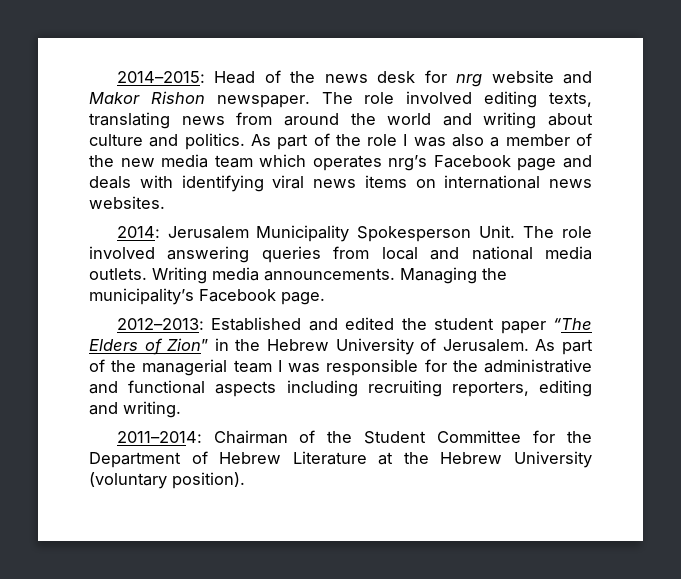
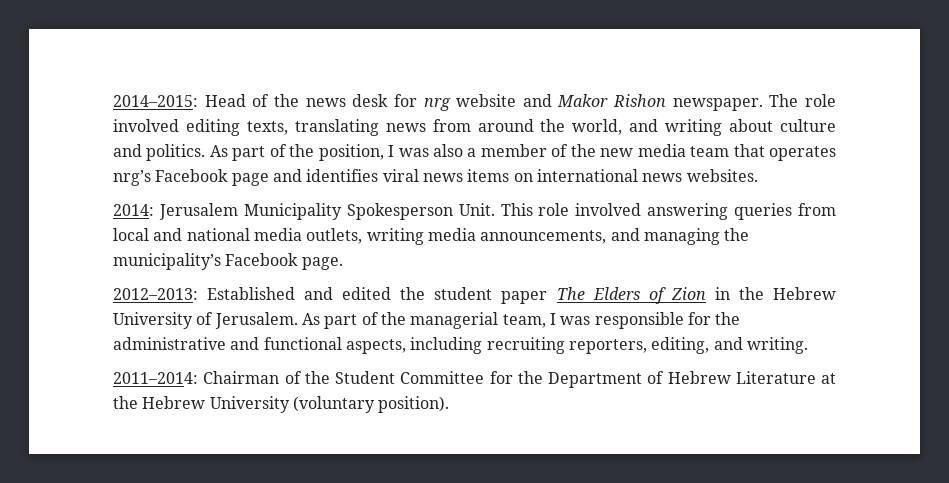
[387,113,432,125] world -> [572,119,623,135] world,
[367,134,398,146] role -> [318,144,384,161] position,
[259,154,307,167] which -> [733,144,765,157] that
[89,175,264,192] deals with identifying -> [306,169,379,182] identifies
[523,226,555,238] The -> [500,203,533,216] This
[89,267,477,284] outlets. Writing media announcements. Managing -> [306,228,720,245] outlets, writing media announcements, and managing
[553,318,592,330] “The -> [556,287,585,300] The
[167,338,209,351] Zion” -> [670,287,706,300] Zion
[233,360,272,373] team -> [502,314,546,328] team,
[215,381,277,397] aspects -> [345,339,406,354] aspects,
[539,380,592,397] editing -> [651,337,710,354] editing,

